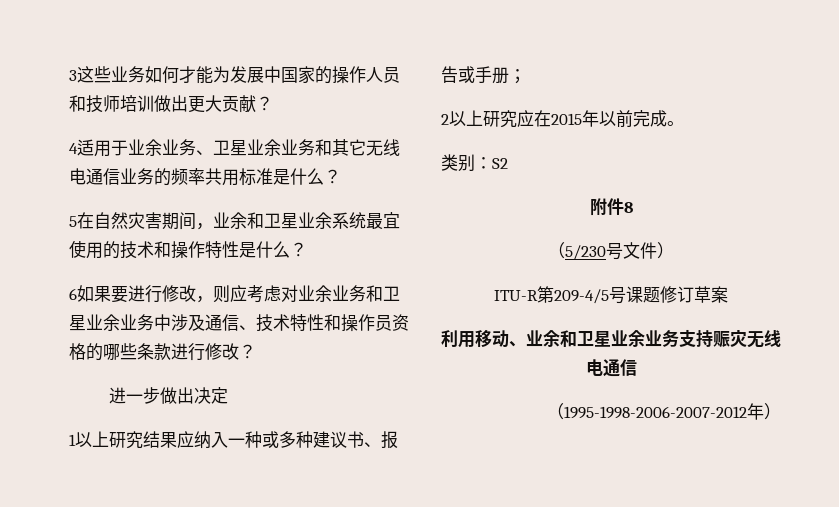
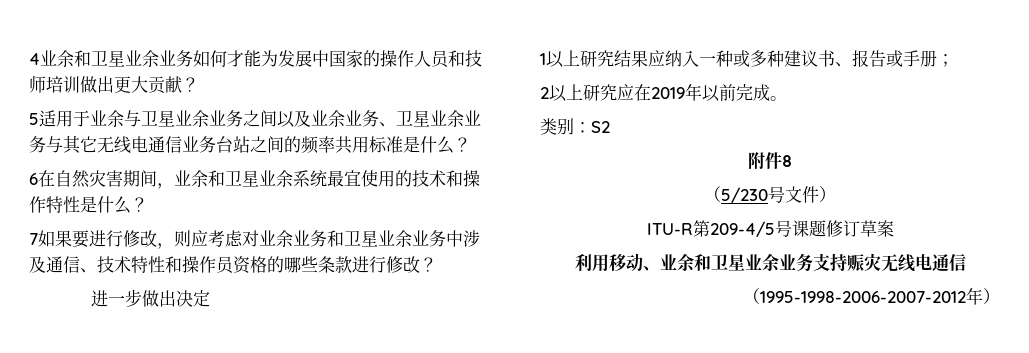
[69,66,111,83] 3这些 -> [29,50,159,67] 4业余和卫星业余
[69,143,78,154] 4 -> [29,113,39,125] 5
(162, 148) none -> [124,110,345,128] 与卫星业余业务之间以及业余
[315,139,332,156] 和 -> [46,136,63,153] 与
(154, 176) none -> [216,136,284,153] 台站之间
[69,216,77,227] 5 -> [29,173,38,185] 6
[69,288,77,300] 6 -> [29,233,38,245] 7
[551,113,582,125] 2015 -> [651,87,685,99] 2019

